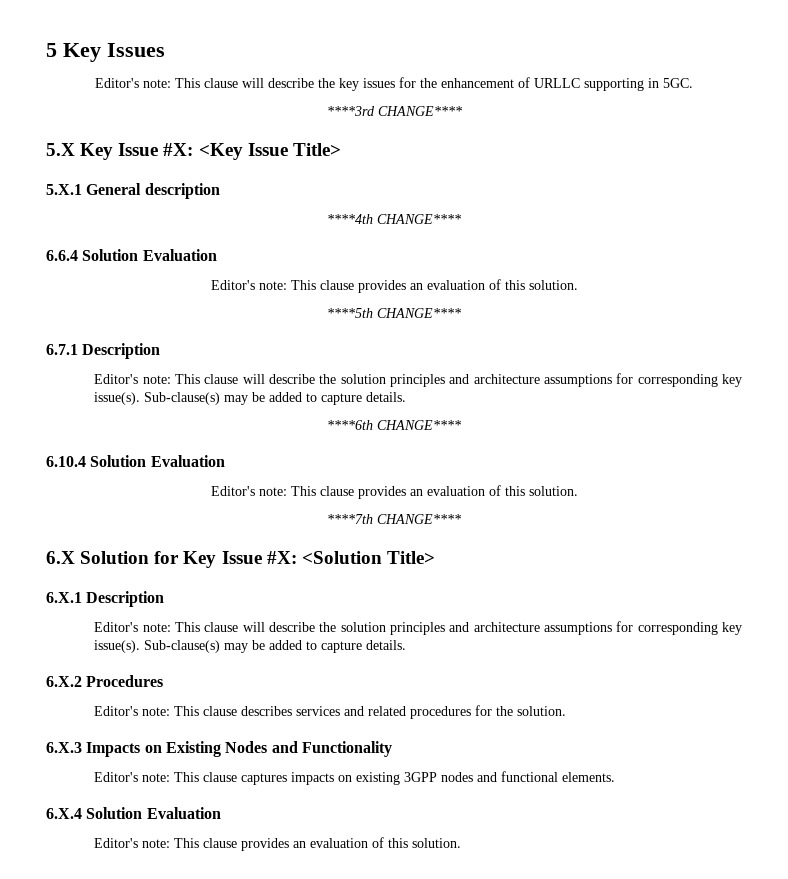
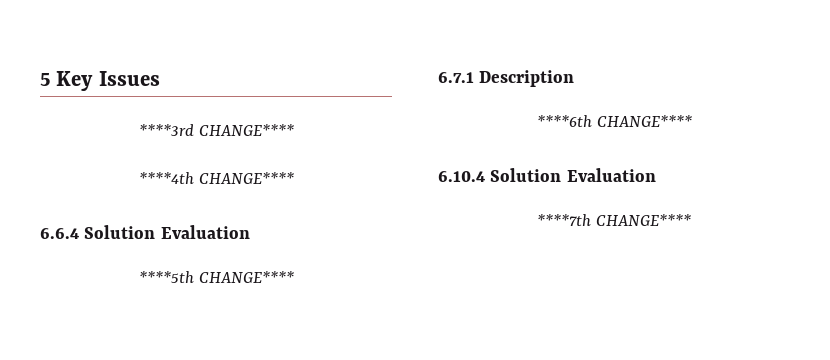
[95,77,693,91] [326,106,462,116] [46,143,341,160] [46,183,220,199] Editor's note: This clause will describe the key issues for the enhancement of URLLC supporting in 5GC. // ****3rd CHANGE**** // 5.X Key Issue #X: <Key Issue Title> // 5.X.1 General description -> [138,124,294,136] ****3rd CHANGE****
[210,279,578,293] [327,308,461,318] [46,343,161,359] [94,373,742,387] [94,392,407,405] Editor's note: This clause provides an evaluation of this solution. // ****5th CHANGE**** // 6.7.1 Description // Editor's note: This clause will describe the solution principles and architecture assumptions for corresponding key issue(s). Sub-clause(s) may be added to capture details. -> [138,271,294,283] [438,70,575,87] ****5th CHANGE**** // 6.7.1 Description
[210,485,578,499] [327,514,461,524] [46,551,435,568] [46,591,165,607] [94,621,742,635] [94,640,407,653] [46,675,164,687] [94,705,567,719] [46,741,392,757] [94,771,616,785] [46,807,221,819] [94,837,462,851] Editor's note: This clause provides an evaluation of this solution. // ****7th CHANGE**** // 6.X Solution for Key Issue #X: <Solution Title> // 6.X.1 Description // Editor's note: This clause will describe the solution principles and architecture assumptions for corresponding key issue(s). Sub-clause(s) may be added to capture details. // 6.X.2 Procedures // Editor's note: This clause describes services and related procedures for the solution. // 6.X.3 Impacts on Existing Nodes and Functionality // Editor's note: This clause captures impacts on existing 3GPP nodes and functional elements. // 6.X.4 Solution Evaluation // Editor's note: This clause provides an evaluation of this solution. -> [537,214,691,226] ****7th CHANGE****

